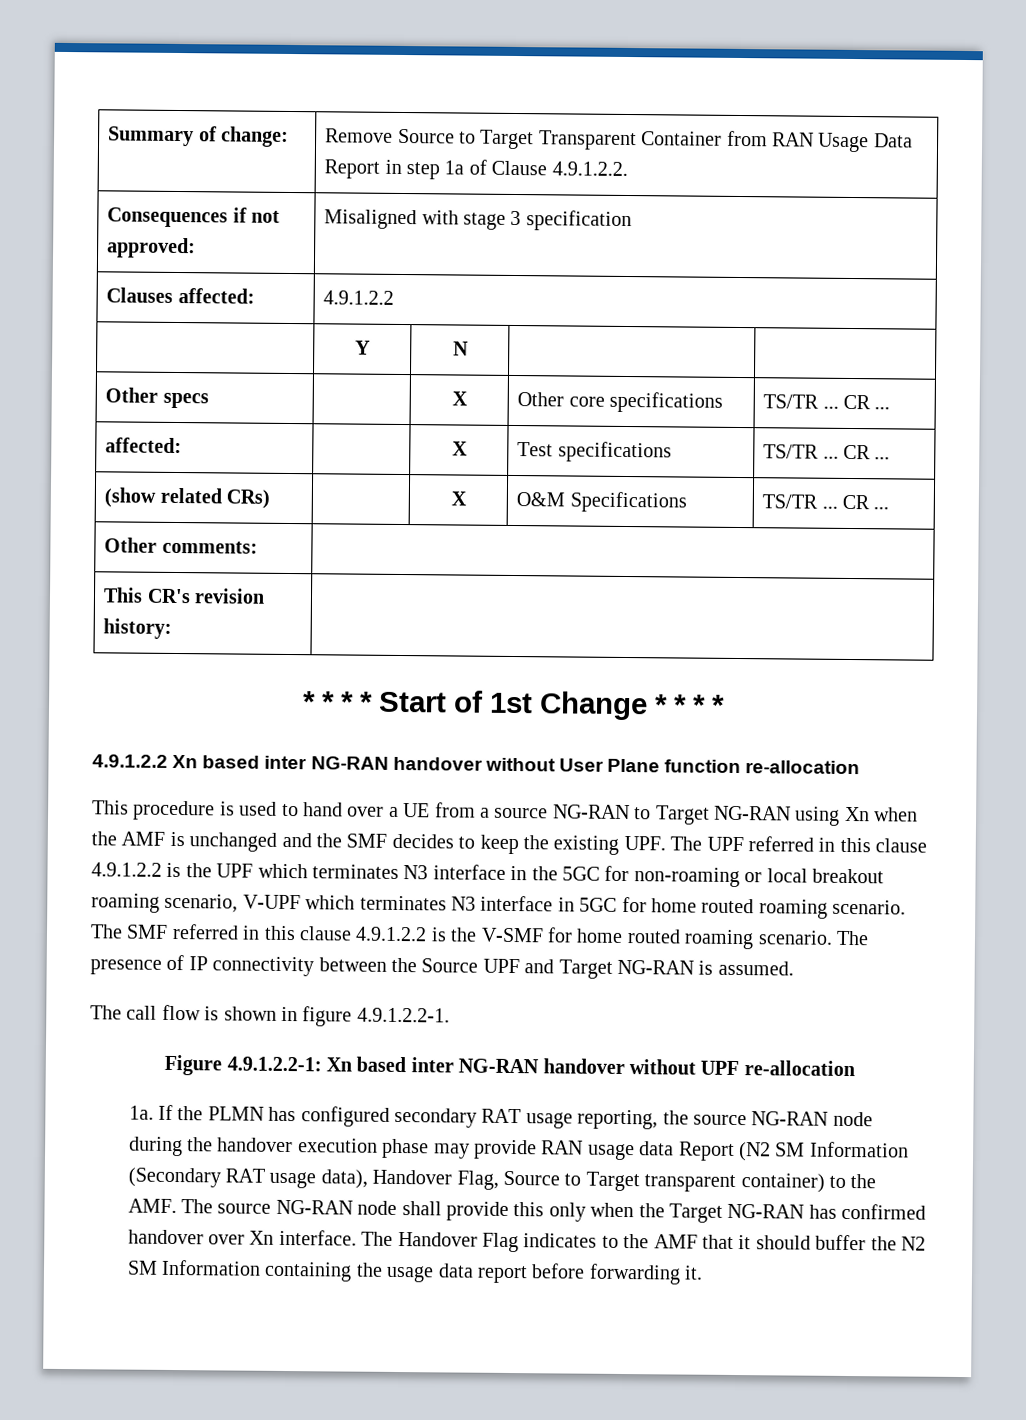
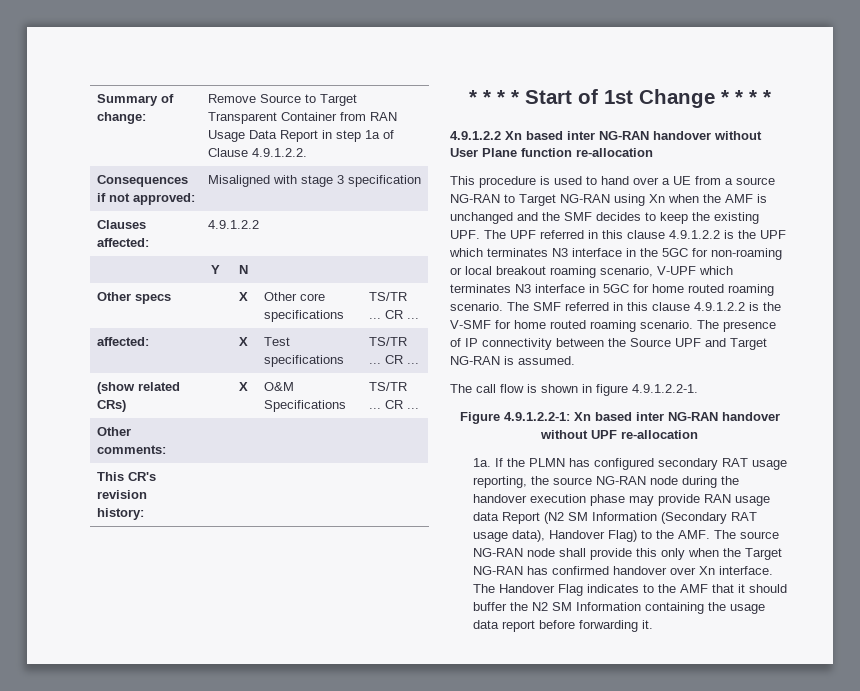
[456,1170,825,1193] Flag, Source to Target transparent container) -> [607,530,637,542] Flag)

